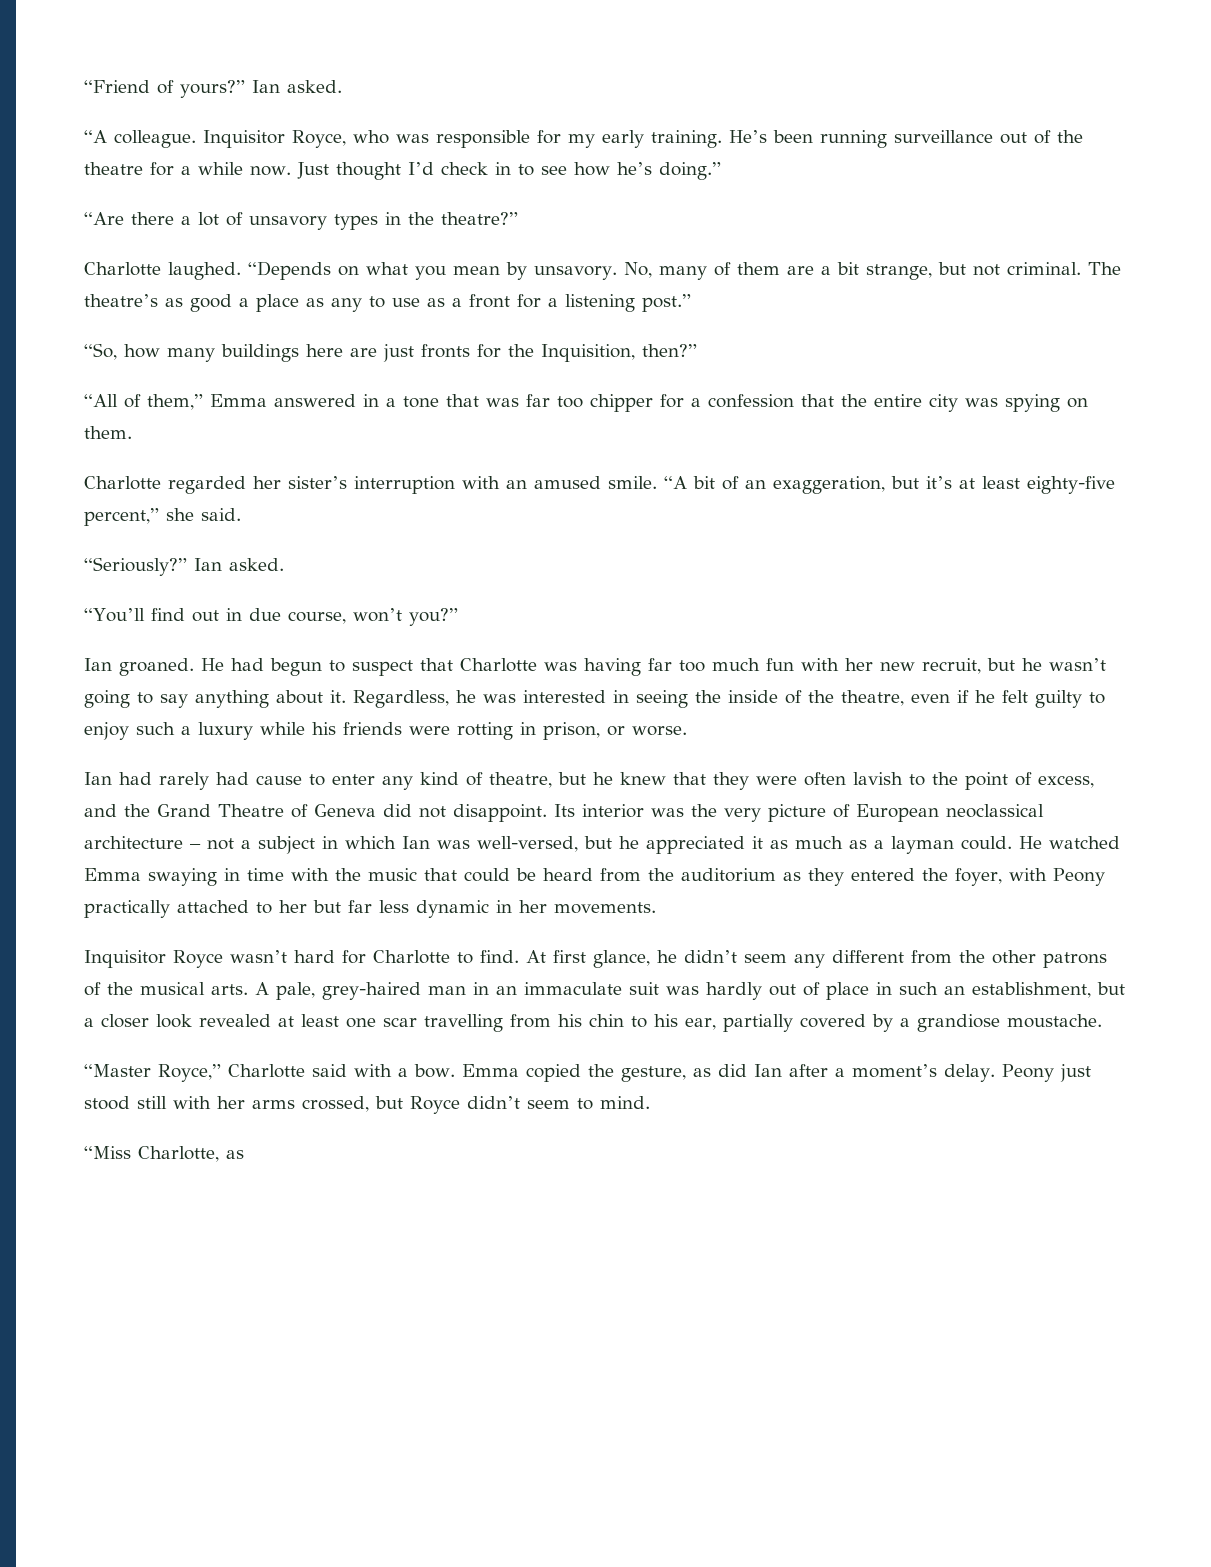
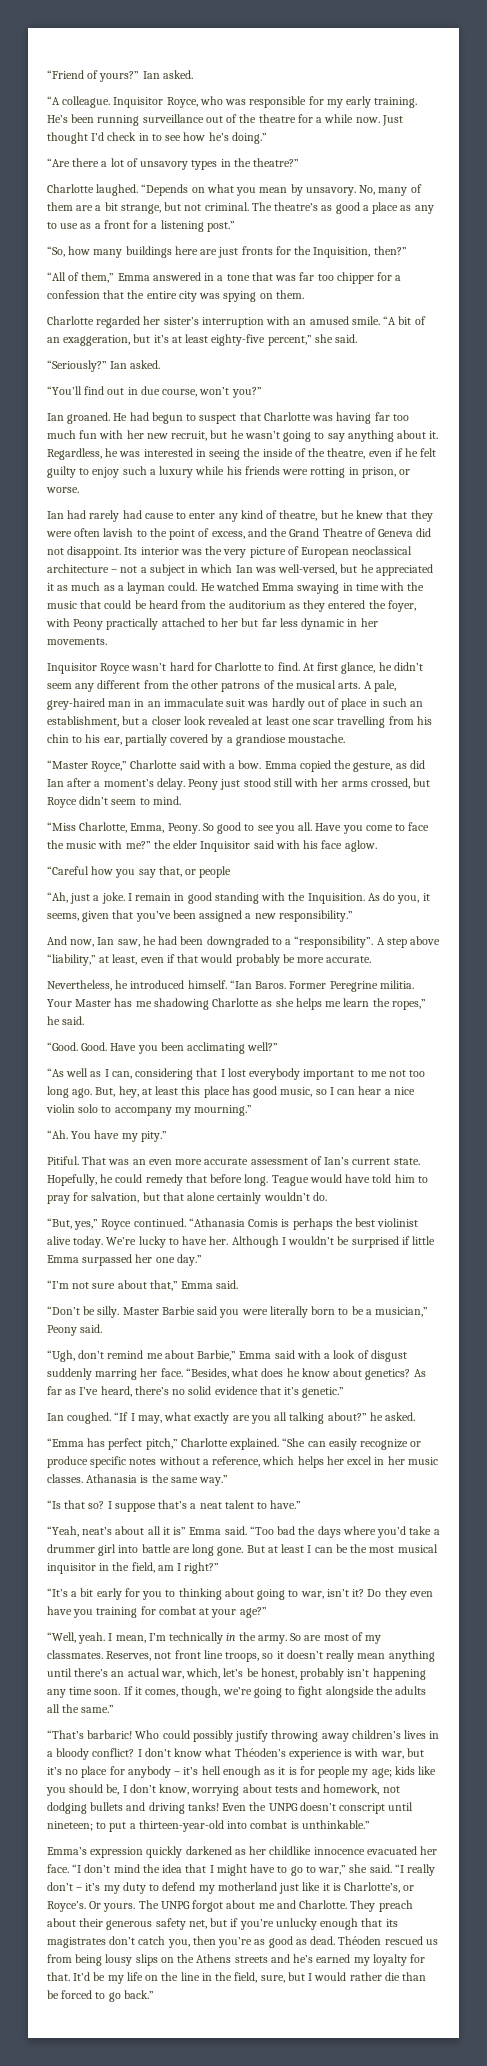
[226,1150,244,1159] as -> [130,822,430,834] [47,840,377,852] [47,866,232,878] [47,892,430,904] [47,910,353,922] [47,936,441,948] [47,954,372,966] [47,980,414,992] [47,998,426,1010] [47,1016,85,1025] [47,1042,279,1054] [47,1068,426,1080] [47,1086,415,1098] [46,1104,253,1116] [47,1130,167,1142] [47,1156,420,1165] [47,1174,428,1186] [47,1192,327,1204] [47,1218,419,1230] [47,1236,436,1248] [47,1254,202,1266] [47,1280,239,1291] [47,1306,429,1318] [47,1324,103,1336] [47,1350,407,1362] [47,1368,426,1380] [47,1386,345,1398] [47,1412,416,1424] [47,1438,422,1450] [47,1456,438,1468] [47,1474,229,1486] [47,1500,302,1512] [47,1526,440,1538] [47,1544,438,1556] [47,1562,220,1574] [47,1588,433,1600] [47,1606,267,1618] [47,1632,382,1644] [47,1650,435,1662] [47,1668,426,1680] [47,1686,427,1698] [47,1704,115,1713] [47,1730,440,1742] [47,1748,424,1760] [47,1766,437,1778] [46,1784,400,1796] [47,1802,414,1814] [47,1820,370,1832] [47,1846,438,1858] [47,1864,436,1876] [47,1882,415,1894] [47,1900,413,1912] [47,1918,398,1930] [47,1936,438,1948] [47,1954,426,1966] [47,1972,427,1984] [47,1990,154,2002] Emma, Peony. So good to see you all. Have you come to face the music with me?” the elder Inquisitor said with his face aglow. // “Careful how you say that, or people // “Ah, just a joke. I remain in good standing with the Inquisition. As do you, it seems, given that you’ve been assigned a new responsibility.” // And now, Ian saw, he had been downgraded to a “responsibility”. A step above “liability,” at least, even if that would probably be more accurate. // Nevertheless, he introduced himself. “Ian Baros. Former Peregrine militia. Your Master has me shadowing Charlotte as she helps me learn the ropes,” he said. // “Good. Good. Have you been acclimating well?” // “As well as I can, considering that I lost everybody important to me not too long ago. But, hey, at least this place has good music, so I can hear a nice violin solo to accompany my mourning.” // “Ah. You have my pity.” // Pitiful. That was an even more accurate assessment of Ian’s current state. Hopefully, he could remedy that before long. Teague would have told him to pray for salvation, but that alone certainly wouldn’t do. // “But, yes,” Royce continued. “Athanasia Comis is perhaps the best violinist alive today. We’re lucky to have her. Although I wouldn’t be surprised if little Emma surpassed her one day.” // “I’m not sure about that,” Emma said. // “Don’t be silly. Master Barbie said you were literally born to be a musician,” Peony said. // “Ugh, don’t remind me about Barbie,” Emma said with a look of disgust suddenly marring her face. “Besides, what does he know about genetics? As far as I’ve heard, there’s no solid evidence that it’s genetic.” // Ian coughed. “If I may, what exactly are you all talking about?” he asked. // “Emma has perfect pitch,” Charlotte explained. “She can easily recognize or produce specific notes without a reference, which helps her excel in her music classes. Athanasia is the same way.” // “Is that so? I suppose that’s a neat talent to have.” // “Yeah, neat’s about all it is” Emma said. “Too bad the days where you’d take a drummer girl into battle are long gone. But at least I can be the most musical inquisitor in the field, am I right?” // “It’s a bit early for you to thinking about going to war, isn’t it? Do they even have you training for combat at your age?” // “Well, yeah. I mean, I’m technically in the army. So are most of my classmates. Reserves, not front line troops, so it doesn’t really mean anything until there’s an actual war, which, let’s be honest, probably isn’t happening any time soon. If it comes, though, we’re going to fight alongside the adults all the same.” // “That’s barbaric! Who could possibly justify throwing away children’s lives in a bloody conflict? I don’t know what Théoden’s experience is with war, but it’s no place for anybody – it’s hell enough as it is for people my age; kids like you should be, I don’t know, worrying about tests and homework, not dodging bullets and driving tanks! Even the UNPG doesn’t conscript until nineteen; to put a thirteen-year-old into combat is unthinkable.” // Emma’s expression quickly darkened as her childlike innocence evacuated her face. “I don’t mind the idea that I might have to go to war,” she said. “I really don’t – it’s my duty to defend my motherland just like it is Charlotte’s, or Royce’s. Or yours. The UNPG forgot about me and Charlotte. They preach about their generous safety net, but if you’re unlucky enough that its magistrates don’t catch you, then you’re as good as dead. Théoden rescued us from being lousy slips on the Athens streets and he’s earned my loyalty for that. It’d be my life on the line in the field, sure, but I would rather die than be forced to go back.”

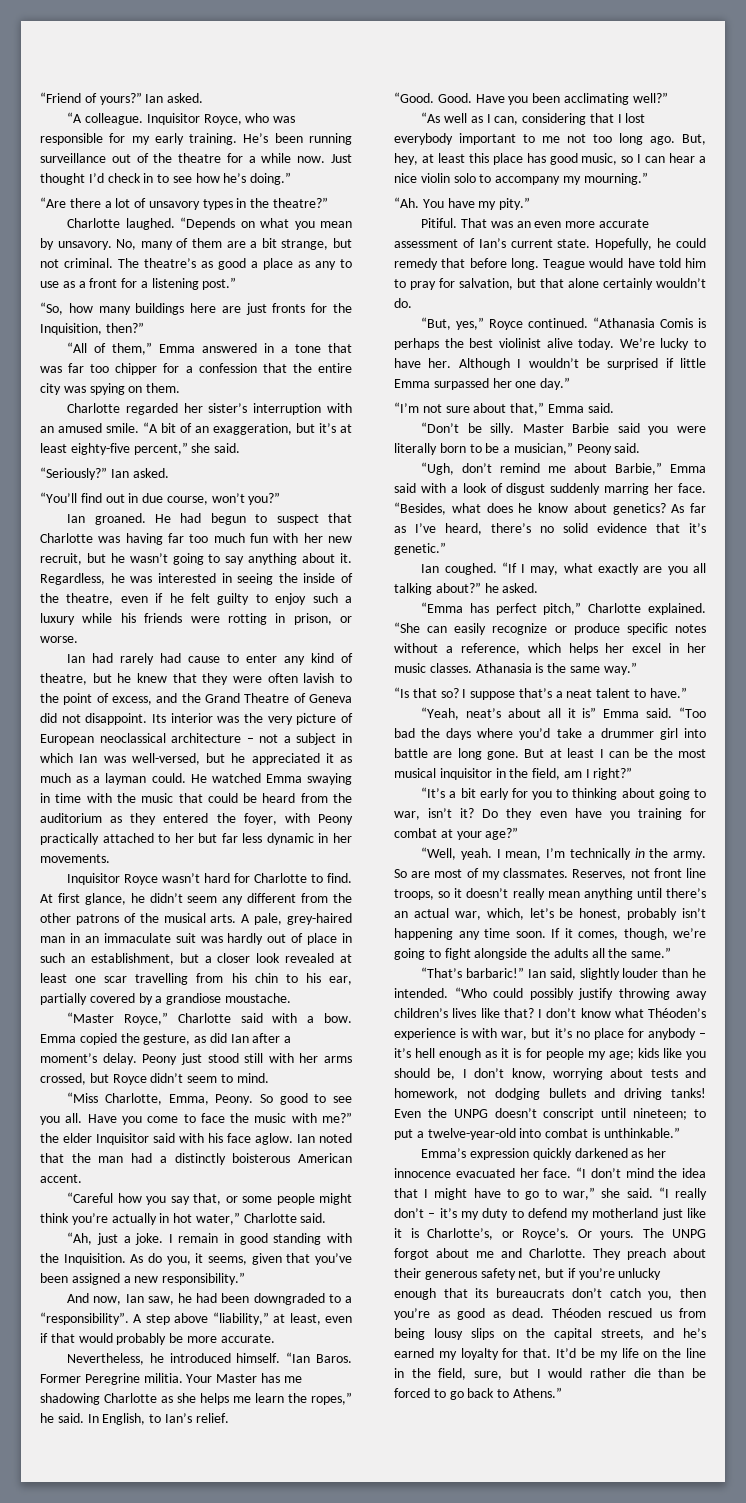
(377, 846) none -> [297,1133,352,1143] [40,1153,352,1165] [40,1174,82,1183] Ian noted that the man had a distinctly boisterous American accent.
[199,866,232,878] people -> [242,1193,352,1205] [40,1212,327,1225] some people might think you’re actually in hot water,” Charlotte said.
(85, 1020) none -> [87,1413,229,1425] In English, to Ian’s relief.
[87,1730,160,1739] barbaric! Who -> [466,967,706,980] [394,987,487,998] barbaric!” Ian said, slightly louder than he intended. “Who
[429,1731,440,1739] [47,1748,135,1760] in a bloody conflict? -> [480,1008,534,1018] like that?
[138,1820,224,1832] thirteen-year-old -> [427,1128,516,1140] twelve-year-old
[269,1846,312,1855] childlike -> (667, 1153) none
[47,1937,106,1948] magistrates -> [496,1288,565,1298] bureaucrats
[196,1954,268,1963] Athens streets -> [554,1328,644,1340] capital streets,
[123,1990,154,1999] back.” -> [467,1387,562,1398] back to Athens.”

